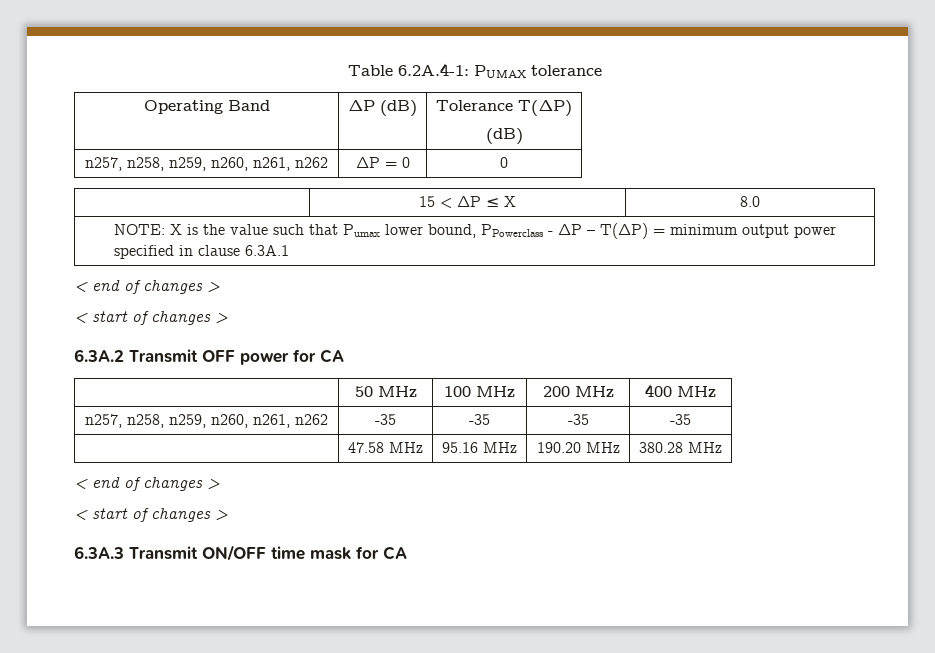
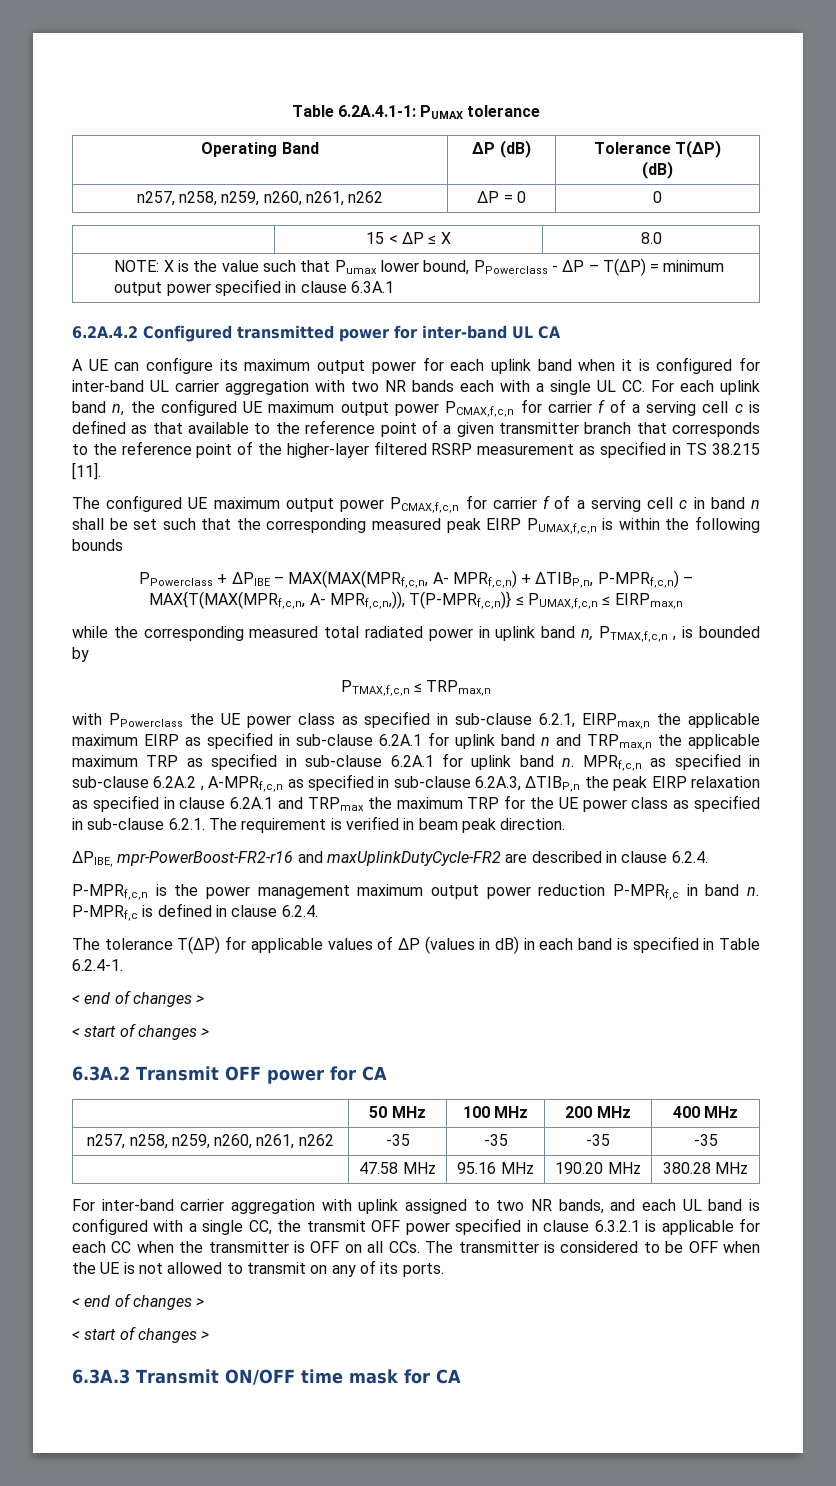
[347,63,469,76] Table 6.2A.4-1: -> [291,105,416,117] Table 6.2A.4.1-1:
(289, 250) none -> [72,325,561,342] [72,357,760,374] [72,380,760,395] [72,399,760,417] [72,420,760,437] [72,441,761,458] [72,462,101,480] [72,495,761,513] [72,516,760,534] [72,539,123,551] [138,570,694,588] [149,591,683,609] [72,626,761,642] [72,647,89,662] [340,680,492,696] [72,711,760,729] [72,732,760,750] [72,753,761,771] [72,774,760,792] [72,795,760,812] [72,816,566,833] [72,851,708,867] [72,884,760,900] [72,903,318,921] [72,936,761,954] [72,959,123,971] // 6.2A.4.2 Configured transmitted power for inter-band UL CA // A UE can configure its maximum output power for each uplink band when it is configured for inter-band UL carrier aggregation with two NR bands each with a single UL CC. For each uplink band n, the configured UE maximum output power PCMAX,f,c,n for carrier f of a serving cell c is defined as that available to the reference point of a given transmitter branch that corresponds to the reference point of the higher-layer filtered RSRP measurement as specified in TS 38.215 [11]. // The configured UE maximum output power PCMAX,f,c,n for carrier f of a serving cell c in band n shall be set such that the corresponding measured peak EIRP PUMAX,f,c,n is within the following bounds // PPowerclass + ΔPIBE – MAX(MAX(MPRf,c,n, A- MPRf,c,n) + ΔTIBP,n, P-MPRf,c,n) – MAX{T(MAX(MPRf,c,n, A- MPRf,c,n,)), T(P-MPRf,c,n)} ≤ PUMAX,f,c,n ≤ EIRPmax,n // while the corresponding measured total radiated power in uplink band n, PTMAX,f,c,n , is bounded by // PTMAX,f,c,n ≤ TRPmax,n // with PPowerclass the UE power class as specified in sub-clause 6.2.1, EIRPmax,n the applicable maximum EIRP as specified in sub-clause 6.2A.1 for uplink band n and TRPmax,n the applicable maximum TRP as specified in sub-clause 6.2A.1 for uplink band n. MPRf,c,n as specified in sub-clause 6.2A.2 , A-MPRf,c,n as specified in sub-clause 6.2A.3, ΔTIBP,n the peak EIRP relaxation as specified in clause 6.2A.1 and TRPmax the maximum TRP for the UE power class as specified in sub-clause 6.2.1. The requirement is verified in beam peak direction. // ΔPIBE, mpr-PowerBoost-FR2-r16 and maxUplinkDutyCycle-FR2 are described in clause 6.2.4. // P-MPRf,c,n is the power management maximum output power reduction P-MPRf,c in band n. P-MPRf,c is defined in clause 6.2.4. // The tolerance T(∆P) for applicable values of ∆P (values in dB) in each band is specified in Table 6.2.4-1.
(722, 447) none -> [72,1199,760,1214] [72,1218,761,1235] [72,1241,760,1253] [72,1260,444,1277] // For inter-band carrier aggregation with uplink assigned to two NR bands, and each UL band is configured with a single CC, the transmit OFF power specified in clause 6.3.2.1 is applicable for each CC when the transmitter is OFF on all CCs. The transmitter is considered to be OFF when the UE is not allowed to transmit on any of its ports.

